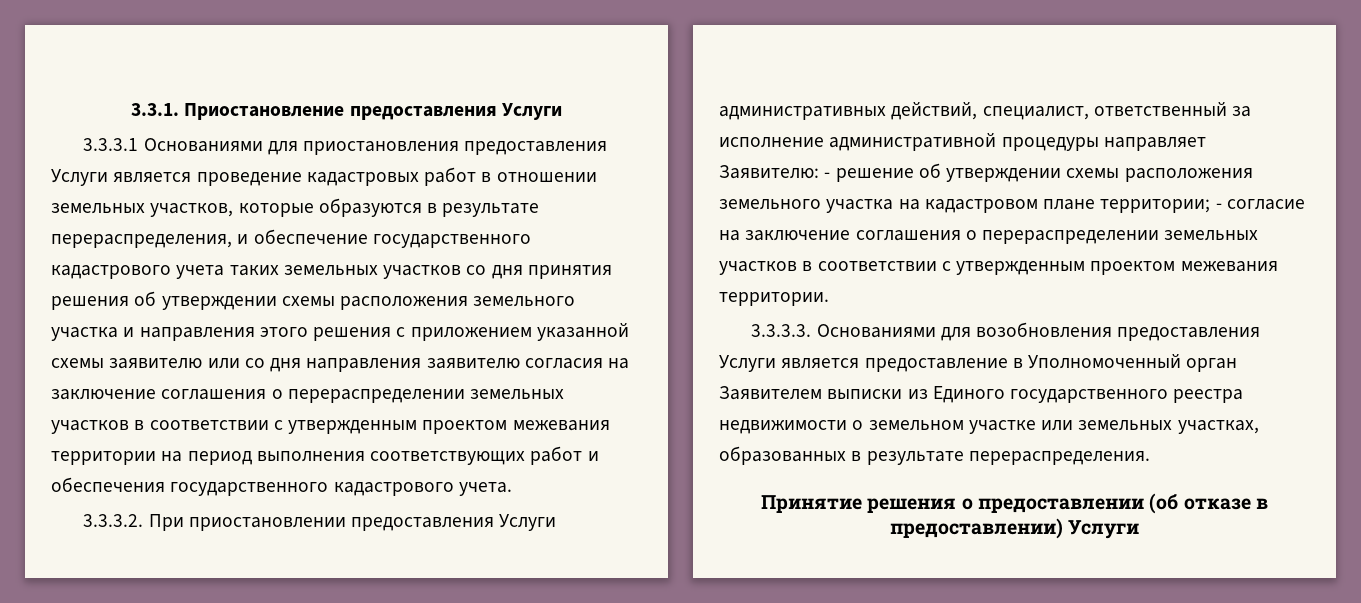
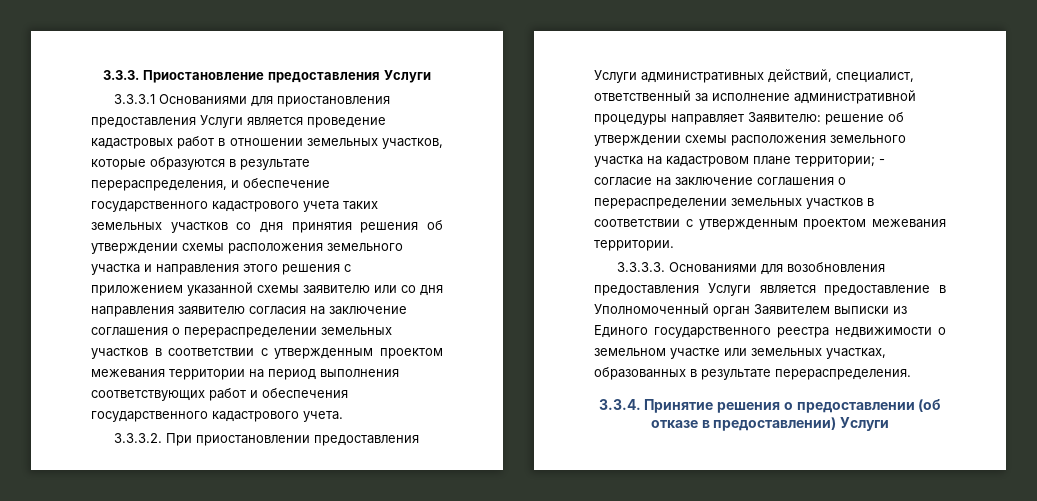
[131,103,180,116] 3.3.1. -> [103,70,139,80] 3.3.3.
[824,172,831,178] - -> (821, 117) none
(1150, 458) none -> [598,399,641,410] 3.3.4.

